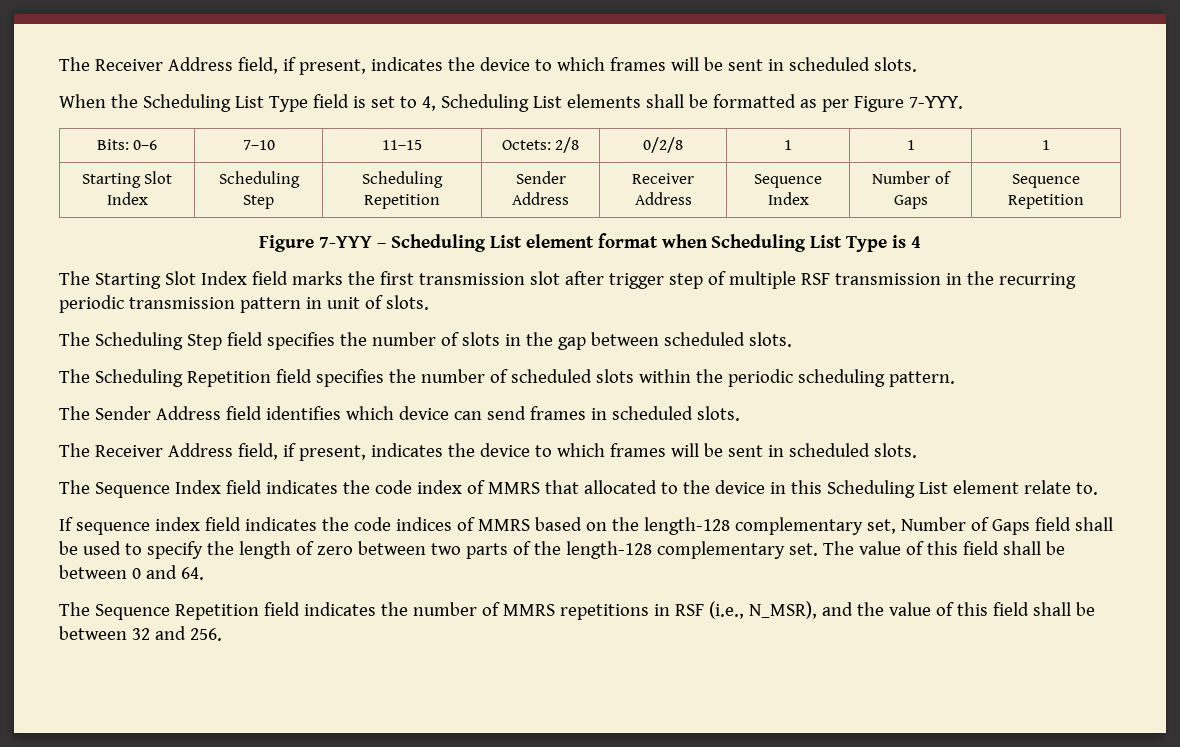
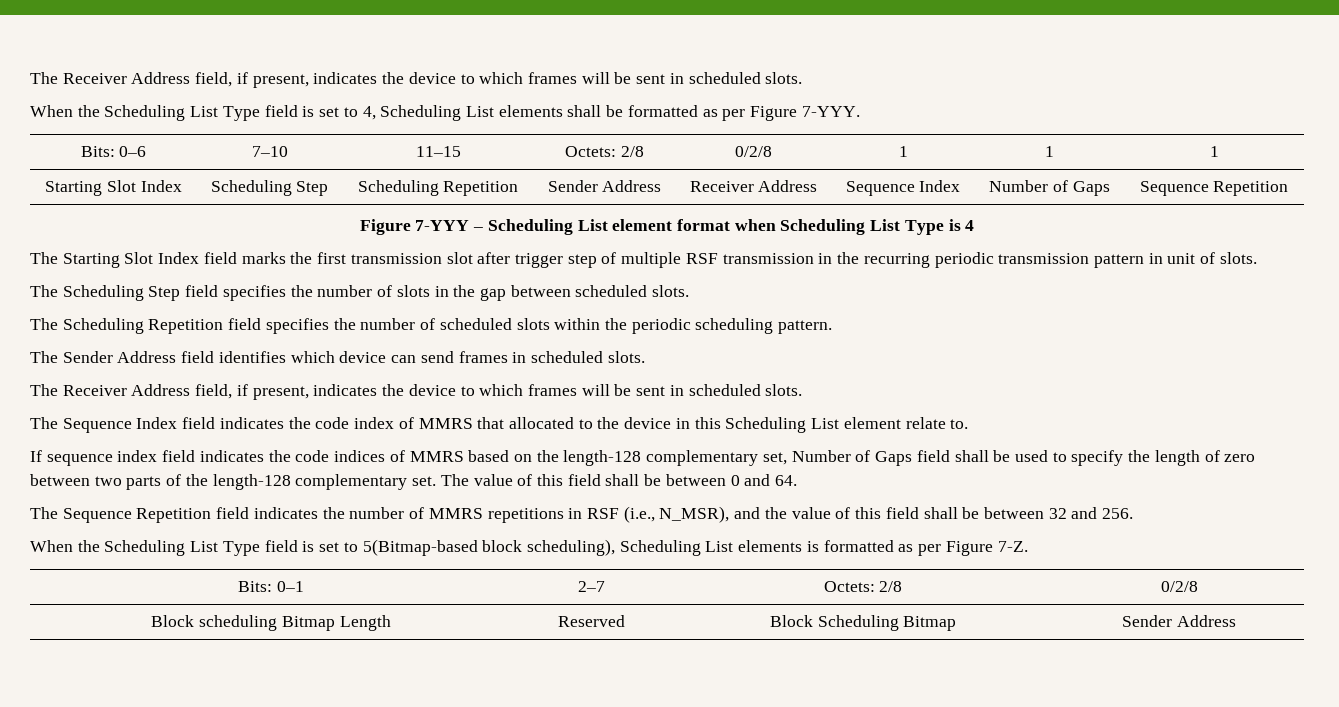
(222, 634) none -> [30,539,1028,556] [238,581,304,592] [578,581,606,592] [823,581,903,592] [1160,581,1198,592] [151,615,391,631] [558,615,626,627] [769,615,957,631] [1122,615,1236,627] // When the Scheduling List Type field is set to 5(Bitmap-based block scheduling), Scheduling List elements is formatted as per Figure 7-Z. // Bits: 0–1 | 2–7 | Octets: 2/8 | 0/2/8 // Block scheduling Bitmap Length | Reserved | Block Scheduling Bitmap | Sender Address

